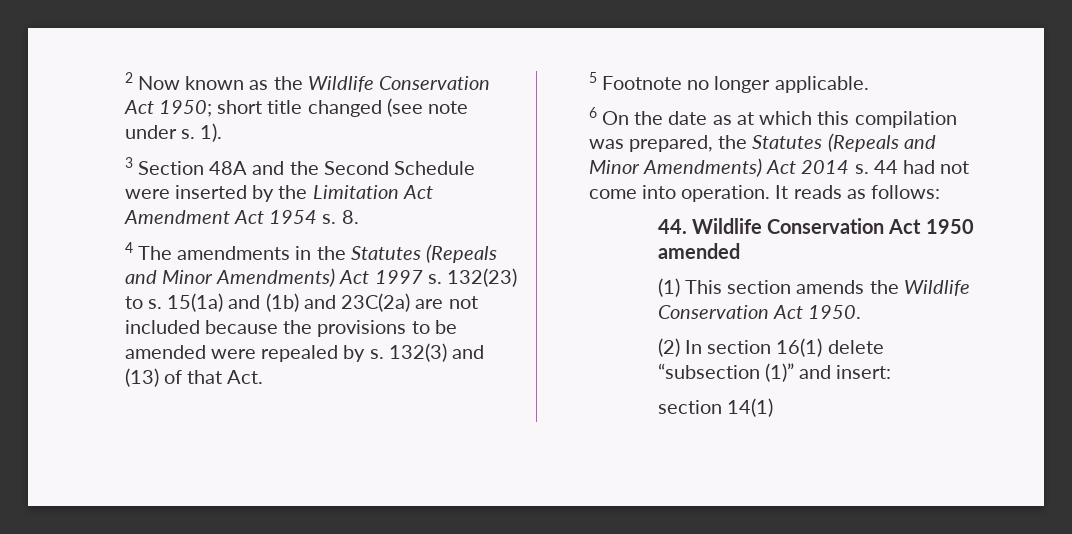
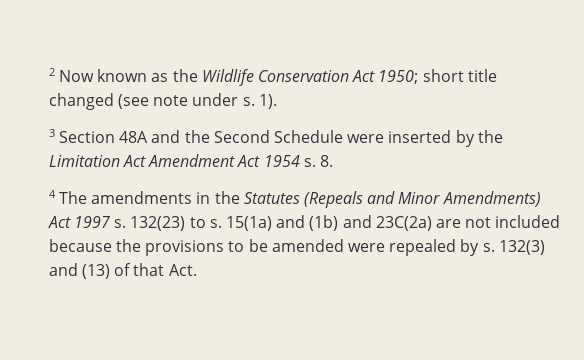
[588,72,869,93] [588,107,957,128] [588,133,936,152] [588,158,970,177] [588,185,941,202] [657,218,974,234] [657,243,740,259] [657,278,971,297] [657,305,862,319] [657,338,884,357] [657,363,892,382] [657,398,773,417] // 5 Footnote no longer applicable. // 6 On the date as at which this compilation was prepared, the Statutes (Repeals and Minor Amendments) Act 2014 s. 44 had not come into operation. It reads as follows: // 44. Wildlife Conservation Act 1950 amended // (1) This section amends the Wildlife Conservation Act 1950. // (2) In section 16(1) delete “subsection (1)” and insert: // section 14(1) -> (197, 270) none

